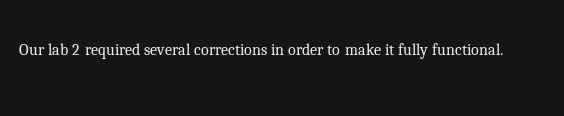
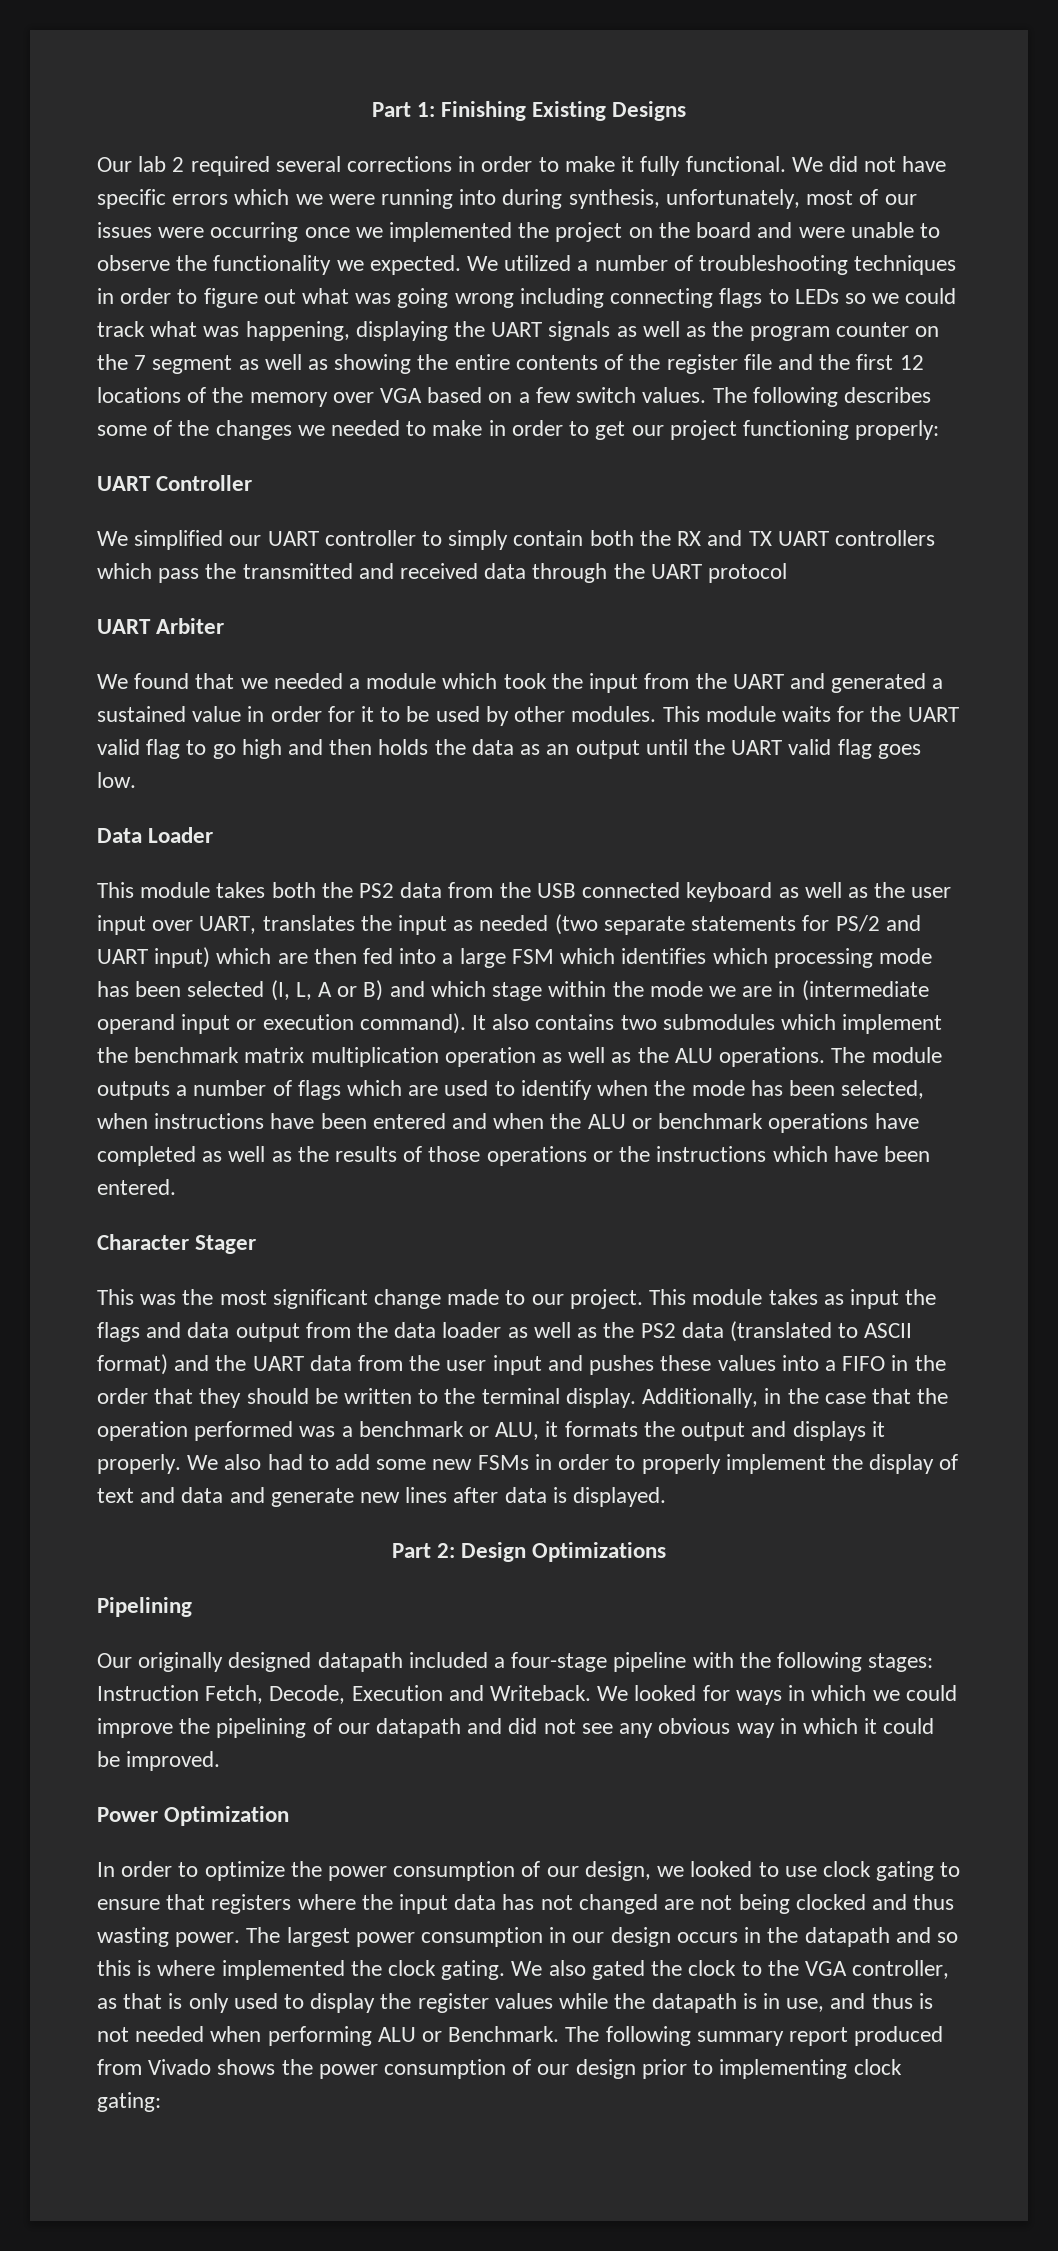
(19, 49) none -> [371,101,687,121] Part 1: Finishing Existing Designs //
(504, 49) none -> [791,156,947,172] [97,189,917,209] [97,222,940,242] [97,255,957,275] [97,288,957,308] [97,321,939,341] [97,354,924,374] [97,387,931,407] [97,420,940,440] [97,475,253,491] [97,530,935,550] [97,563,788,583] [97,618,225,634] [97,673,944,693] [97,706,959,726] [97,739,921,759] [97,772,136,788] [97,827,214,843] [97,882,952,902] [97,914,921,935] [97,947,932,968] [97,980,929,1001] [97,1013,943,1034] [97,1047,942,1067] [97,1080,925,1100] [97,1113,919,1133] [97,1146,930,1166] [97,1179,176,1195] [97,1234,257,1254] [97,1289,937,1309] [97,1321,913,1342] [97,1354,946,1375] [97,1388,949,1408] [97,1421,885,1441] [97,1454,959,1474] [97,1487,667,1507] [391,1542,667,1562] [97,1597,192,1617] [97,1652,934,1672] [97,1685,957,1705] [97,1718,935,1738] [97,1751,221,1771] [97,1806,290,1826] [97,1861,961,1881] [97,1894,955,1914] [97,1927,958,1947] [97,1960,950,1980] [97,1993,933,2013] [97,2026,944,2046] [97,2059,902,2079] [97,2092,161,2112] We did not have specific errors which we were running into during synthesis, unfortunately, most of our issues were occurring once we implemented the project on the board and were unable to observe the functionality we expected. We utilized a number of troubleshooting techniques in order to figure out what was going wrong including connecting flags to LEDs so we could track what was happening, displaying the UART signals as well as the program counter on the 7 segment as well as showing the entire contents of the register file and the first 12 locations of the memory over VGA based on a few switch values. The following describes some of the changes we needed to make in order to get our project functioning properly: // UART Controller // We simplified our UART controller to simply contain both the RX and TX UART controllers which pass the transmitted and received data through the UART protocol // UART Arbiter // We found that we needed a module which took the input from the UART and generated a sustained value in order for it to be used by other modules. This module waits for the UART valid flag to go high and then holds the data as an output until the UART valid flag goes low. // Data Loader // This module takes both the PS2 data from the USB connected keyboard as well as the user input over UART, translates the input as needed (two separate statements for PS/2 and UART input) which are then fed into a large FSM which identifies which processing mode has been selected (I, L, A or B) and which stage within the mode we are in (intermediate operand input or execution command). It also contains two submodules which implement the benchmark matrix multiplication operation as well as the ALU operations. The module outputs a number of flags which are used to identify when the mode has been selected, when instructions have been entered and when the ALU or benchmark operations have completed as well as the results of those operations or the instructions which have been entered. // Character Stager // This was the most significant change made to our project. This module takes as input the flags and data output from the data loader as well as the PS2 data (translated to ASCII format) and the UART data from the user input and pushes these values into a FIFO in the order that they should be written to the terminal display. Additionally, in the case that the operation performed was a benchmark or ALU, it formats the output and displays it properly. We also had to add some new FSMs in order to properly implement the display of text and data and generate new lines after data is displayed. // Part 2: Design Optimizations // Pipelining // Our originally designed datapath included a four-stage pipeline with the following stages: Instruction Fetch, Decode, Execution and Writeback. We looked for ways in which we could improve the pipelining of our datapath and did not see any obvious way in which it could be improved. // Power Optimization // In order to optimize the power consumption of our design, we looked to use clock gating to ensure that registers where the input data has not changed are not being clocked and thus wasting power. The largest power consumption in our design occurs in the datapath and so this is where implemented the clock gating. We also gated the clock to the VGA controller, as that is only used to display the register values while the datapath is in use, and thus is not needed when performing ALU or Benchmark. The following summary report produced from Vivado shows the power consumption of our design prior to implementing clock gating:

